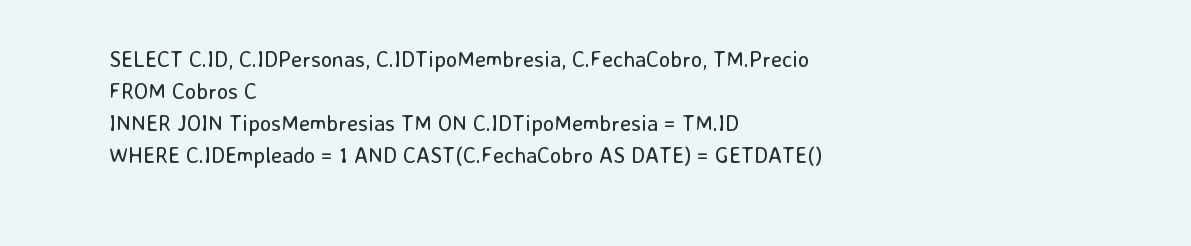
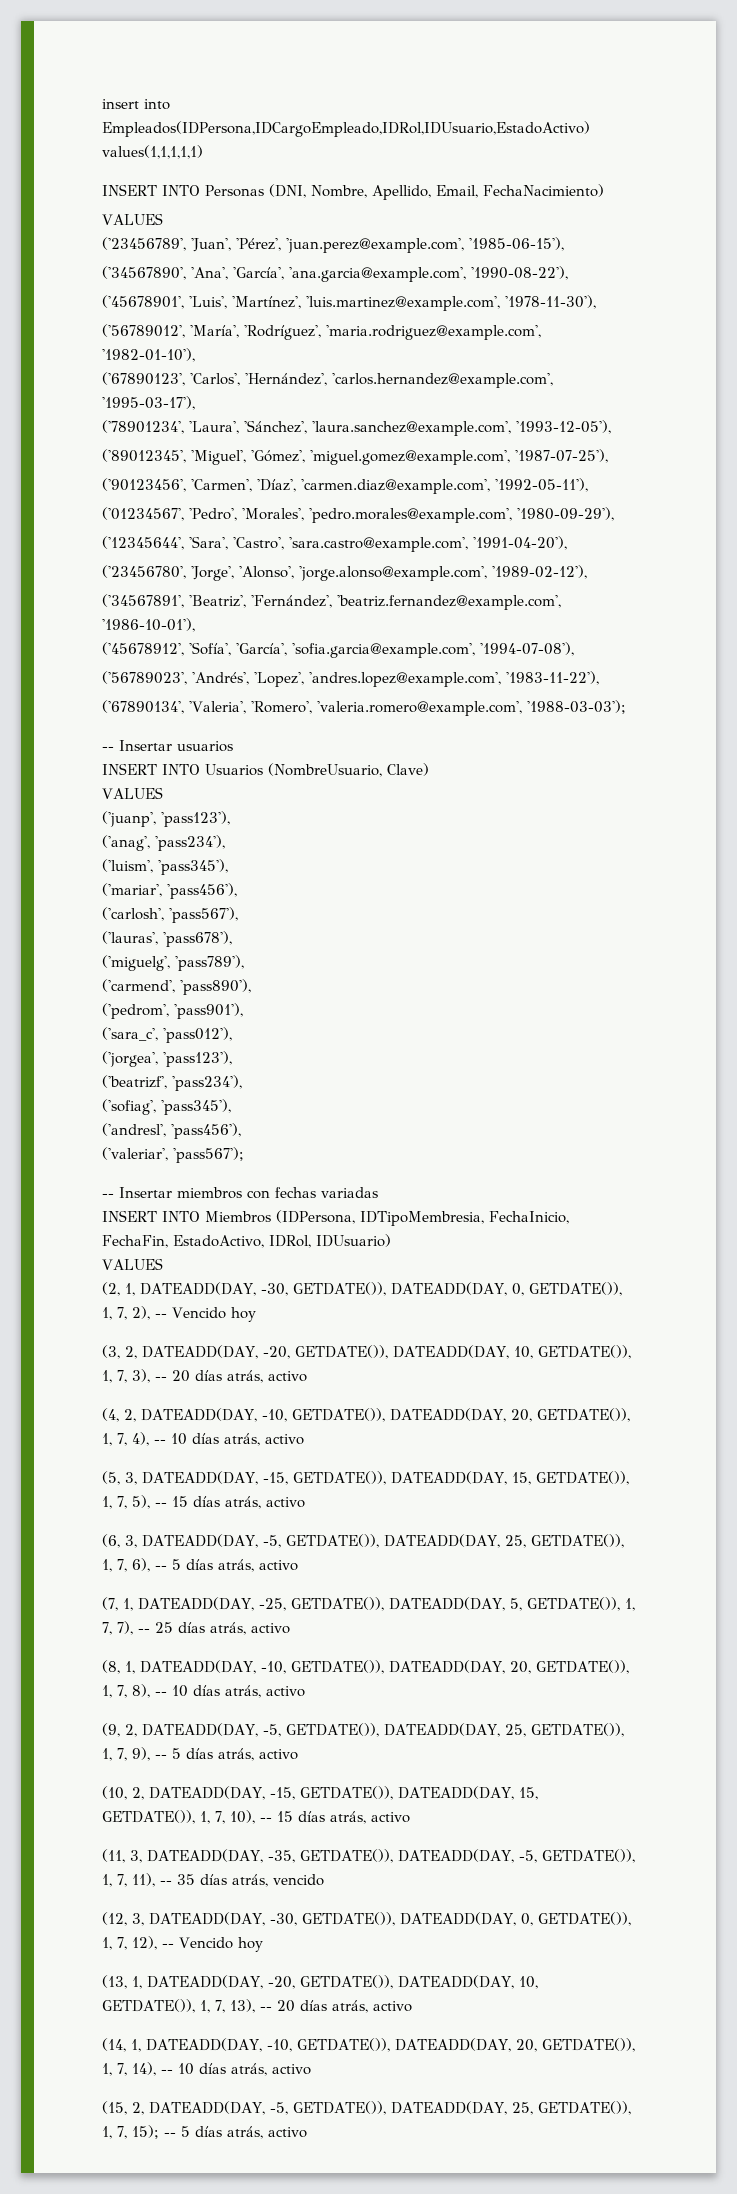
[109,51,809,72] [109,83,257,99] [109,115,739,136] [109,146,822,168] SELECT C.ID, C.IDPersonas, C.IDTipoMembresia, C.FechaCobro, TM.Precio // FROM Cobros C // INNER JOIN TiposMembresias TM ON C.IDTipoMembresia = TM.ID // WHERE C.IDEmpleado = 1 AND CAST(C.FechaCobro AS DATE) = GETDATE() -> [102,99,170,110] [102,121,590,137] [102,145,203,159] [102,184,604,200] [102,213,163,225] [102,237,564,253] [102,266,568,282] [102,295,596,311] [102,324,541,340] [102,348,195,362] [102,372,553,388] [102,396,195,410] [102,420,611,436] [102,449,608,465] [102,478,588,494] [102,507,614,523] [102,536,567,552] [102,565,587,581] [102,594,561,610] [102,618,195,632] [102,642,574,658] [102,671,599,687] [102,700,626,716] [102,740,233,752] [102,763,429,777] [102,787,163,799] [102,811,230,827] [102,835,225,851] [102,859,228,875] [102,883,237,899] [102,907,238,923] [102,931,232,947] [102,955,244,971] [102,979,251,995] [102,1003,243,1019] [102,1027,232,1043] [102,1051,232,1067] [102,1075,242,1091] [102,1099,231,1115] [102,1123,241,1139] [102,1147,244,1163] [102,1187,378,1199] [102,1210,569,1226] [102,1234,391,1248] [102,1258,163,1270] [102,1282,622,1296] [102,1306,256,1322] [102,1345,631,1359] [102,1369,307,1383] [102,1408,630,1422] [102,1432,304,1446] [102,1471,629,1485] [102,1495,305,1509] [102,1534,624,1548] [102,1558,298,1572] [102,1597,635,1611] [102,1621,290,1635] [102,1660,629,1674] [102,1684,305,1698] [102,1723,624,1737] [102,1747,298,1761] [102,1786,538,1800] [102,1810,410,1824] [102,1849,635,1863] [102,1873,324,1887] [102,1912,631,1926] [102,1936,263,1952] [102,1975,538,1989] [102,1999,412,2013] [102,2038,635,2052] [102,2062,311,2076] [102,2101,631,2115] [102,2125,307,2139] insert into Empleados(IDPersona,IDCargoEmpleado,IDRol,IDUsuario,EstadoActivo) values(1,1,1,1,1) // INSERT INTO Personas (DNI, Nombre, Apellido, Email, FechaNacimiento) // VALUES // ('23456789', 'Juan', 'Pérez', 'juan.perez@example.com', '1985-06-15'), // ('34567890', 'Ana', 'García', 'ana.garcia@example.com', '1990-08-22'), // ('45678901', 'Luis', 'Martínez', 'luis.martinez@example.com', '1978-11-30'), // ('56789012', 'María', 'Rodríguez', 'maria.rodriguez@example.com', '1982-01-10'), // ('67890123', 'Carlos', 'Hernández', 'carlos.hernandez@example.com', '1995-03-17'), // ('78901234', 'Laura', 'Sánchez', 'laura.sanchez@example.com', '1993-12-05'), // ('89012345', 'Miguel', 'Gómez', 'miguel.gomez@example.com', '1987-07-25'), // ('90123456', 'Carmen', 'Díaz', 'carmen.diaz@example.com', '1992-05-11'), // ('01234567', 'Pedro', 'Morales', 'pedro.morales@example.com', '1980-09-29'), // ('12345644', 'Sara', 'Castro', 'sara.castro@example.com', '1991-04-20'), // ('23456780', 'Jorge', 'Alonso', 'jorge.alonso@example.com', '1989-02-12'), // ('34567891', 'Beatriz', 'Fernández', 'beatriz.fernandez@example.com', '1986-10-01'), // ('45678912', 'Sofía', 'García', 'sofia.garcia@example.com', '1994-07-08'), // ('56789023', 'Andrés', 'Lopez', 'andres.lopez@example.com', '1983-11-22'), // ('67890134', 'Valeria', 'Romero', 'valeria.romero@example.com', '1988-03-03'); // -- Insertar usuarios // INSERT INTO Usuarios (NombreUsuario, Clave) // VALUES // ('juanp', 'pass123'), // ('anag', 'pass234'), // ('luism', 'pass345'), // ('mariar', 'pass456'), // ('carlosh', 'pass567'), // ('lauras', 'pass678'), // ('miguelg', 'pass789'), // ('carmend', 'pass890'), // ('pedrom', 'pass901'), // ('sara_c', 'pass012'), // ('jorgea', 'pass123'), // ('beatrizf', 'pass234'), // ('sofiag', 'pass345'), // ('andresl', 'pass456'), // ('valeriar', 'pass567'); // -- Insertar miembros con fechas variadas // INSERT INTO Miembros (IDPersona, IDTipoMembresia, FechaInicio, FechaFin, EstadoActivo, IDRol, IDUsuario) // VALUES // (2, 1, DATEADD(DAY, -30, GETDATE()), DATEADD(DAY, 0, GETDATE()), 1, 7, 2), -- Vencido hoy // (3, 2, DATEADD(DAY, -20, GETDATE()), DATEADD(DAY, 10, GETDATE()), 1, 7, 3), -- 20 días atrás, activo // (4, 2, DATEADD(DAY, -10, GETDATE()), DATEADD(DAY, 20, GETDATE()), 1, 7, 4), -- 10 días atrás, activo // (5, 3, DATEADD(DAY, -15, GETDATE()), DATEADD(DAY, 15, GETDATE()), 1, 7, 5), -- 15 días atrás, activo // (6, 3, DATEADD(DAY, -5, GETDATE()), DATEADD(DAY, 25, GETDATE()), 1, 7, 6), -- 5 días atrás, activo // (7, 1, DATEADD(DAY, -25, GETDATE()), DATEADD(DAY, 5, GETDATE()), 1, 7, 7), -- 25 días atrás, activo // (8, 1, DATEADD(DAY, -10, GETDATE()), DATEADD(DAY, 20, GETDATE()), 1, 7, 8), -- 10 días atrás, activo // (9, 2, DATEADD(DAY, -5, GETDATE()), DATEADD(DAY, 25, GETDATE()), 1, 7, 9), -- 5 días atrás, activo // (10, 2, DATEADD(DAY, -15, GETDATE()), DATEADD(DAY, 15, GETDATE()), 1, 7, 10), -- 15 días atrás, activo // (11, 3, DATEADD(DAY, -35, GETDATE()), DATEADD(DAY, -5, GETDATE()), 1, 7, 11), -- 35 días atrás, vencido // (12, 3, DATEADD(DAY, -30, GETDATE()), DATEADD(DAY, 0, GETDATE()), 1, 7, 12), -- Vencido hoy // (13, 1, DATEADD(DAY, -20, GETDATE()), DATEADD(DAY, 10, GETDATE()), 1, 7, 13), -- 20 días atrás, activo // (14, 1, DATEADD(DAY, -10, GETDATE()), DATEADD(DAY, 20, GETDATE()), 1, 7, 14), -- 10 días atrás, activo // (15, 2, DATEADD(DAY, -5, GETDATE()), DATEADD(DAY, 25, GETDATE()), 1, 7, 15); -- 5 días atrás, activo

